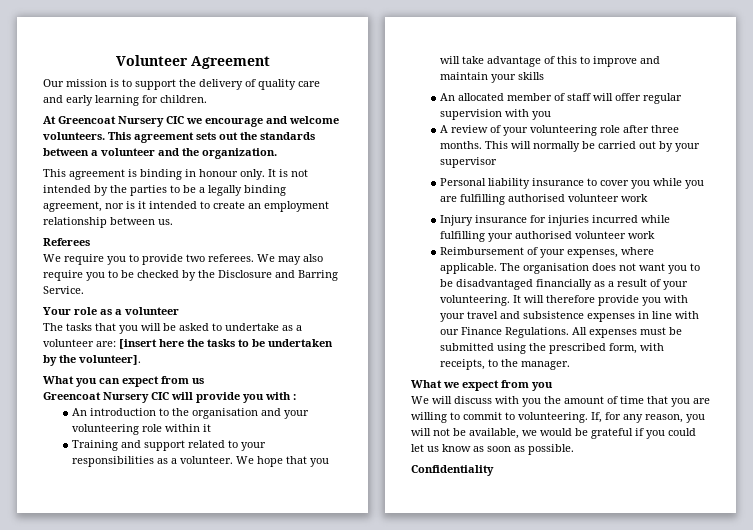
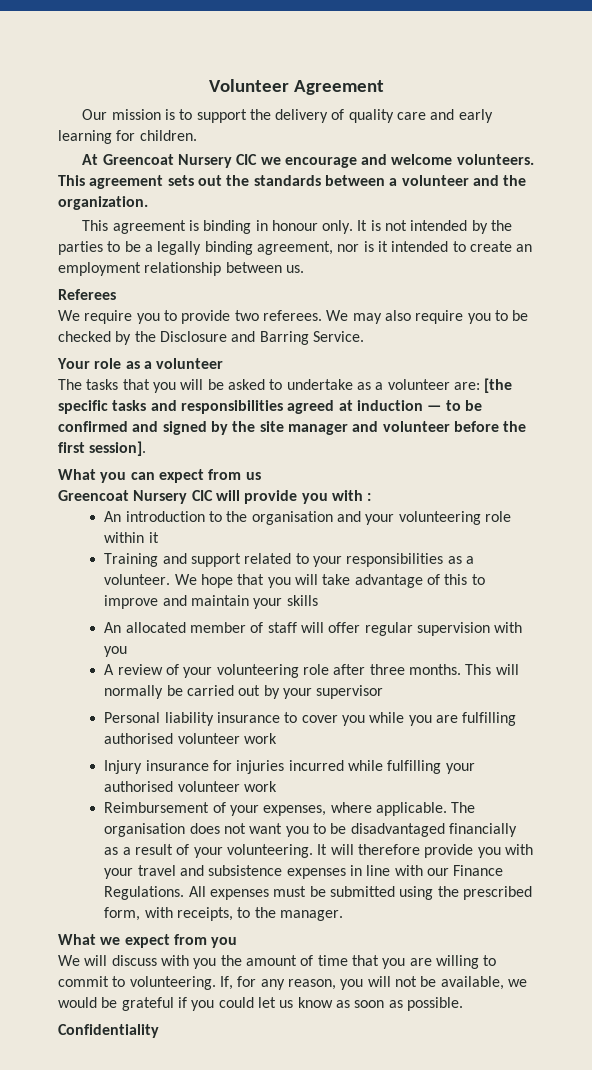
[119,339,333,349] [43,355,141,366] [insert here the tasks to be undertaken by the volunteer]. -> [484,378,513,393] [58,400,482,414] [58,421,527,435] [58,441,147,456] [the specific tasks and responsibilities agreed at induction — to be confirmed and signed by the site manager and volunteer before the first session].

